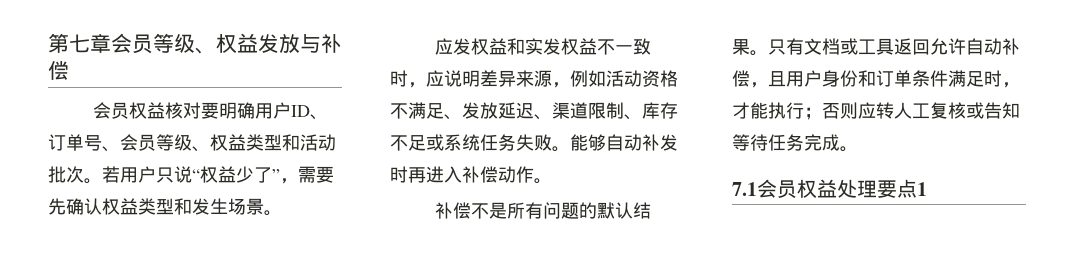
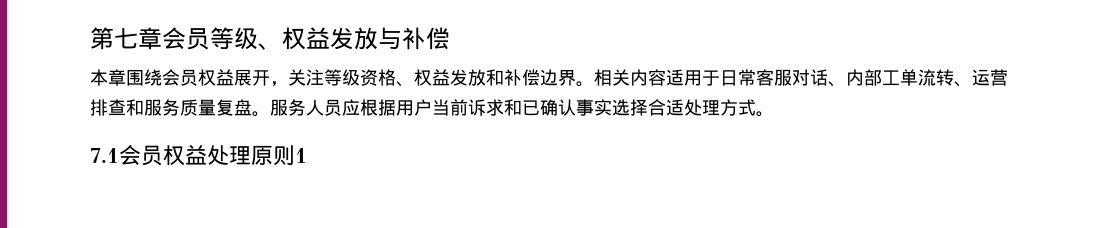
[92,102,328,120] [48,134,336,152] [48,166,334,184] [48,198,282,216] [434,38,651,55] [390,70,678,88] [390,102,678,120] [390,134,678,152] [390,166,552,184] [434,202,651,219] [732,38,1020,56] [732,70,1020,88] [732,102,1020,120] [732,134,840,151] 会员权益核对要明确用户ID、订单号、会员等级、权益类型和活动批次。若用户只说“权益少了”，需要先确认权益类型和发生场景。 // 应发权益和实发权益不一致时，应说明差异来源，例如活动资格不满足、发放延迟、渠道限制、库存不足或系统任务失败。能够自动补发时再进入补偿动作。 // 补偿不是所有问题的默认结果。只有文档或工具返回允许自动补偿，且用户身份和订单条件满足时，才能执行；否则应转人工复核或告知等待任务完成 -> [90,69,1008,87] [90,99,756,117] 本章围绕会员权益展开，关注等级资格、权益发放和补偿边界。相关内容适用于日常客服对话、内部工单流转、运营排查和服务质量复盘。服务人员应根据用户当前诉求和已确认事实选择合适处理方式
[877,179,917,198] 要点 -> [251,145,295,166] 原则

